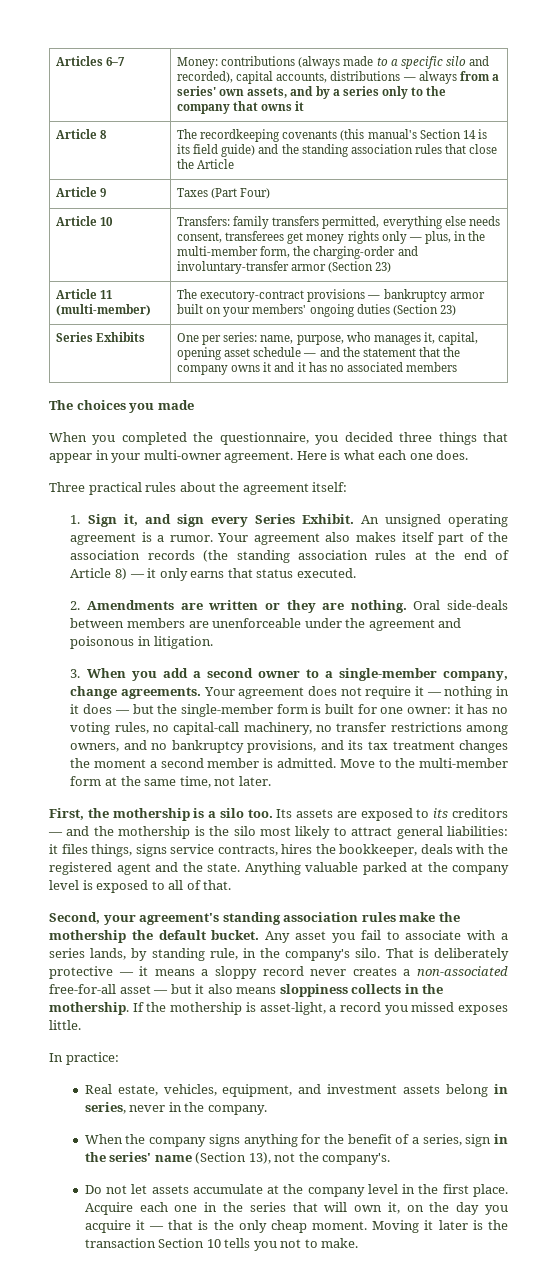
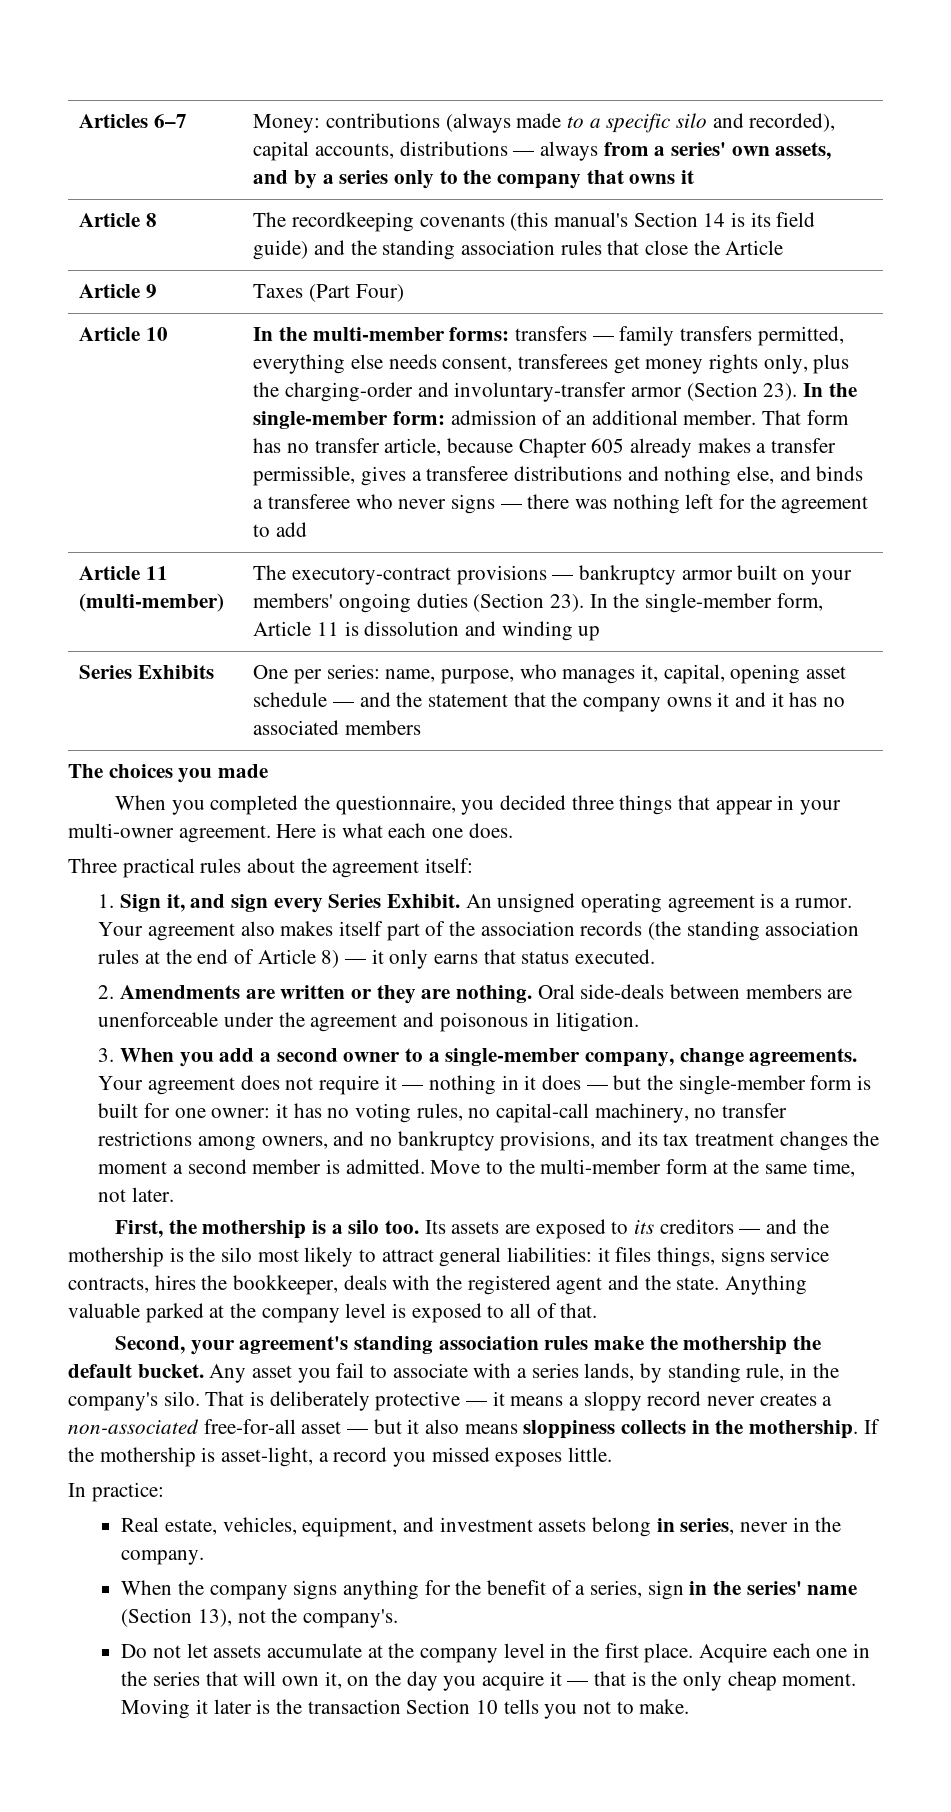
[177,216,231,226] Transfers: -> [253,326,614,341] In the multi-member forms: transfers —
[381,231,486,244] [177,246,291,258] only — plus, in the multi-member form, -> [763,354,850,374] only, plus
[375,262,392,273] 23) -> [763,383,857,401] [253,410,849,429] [253,438,837,458] [253,466,864,486] [253,494,869,514] [253,522,307,537] 23). In the single-member form: admission of an additional member. That form has no transfer article, because Chapter 605 already makes a transfer permissible, gives a transferee distributions and nothing else, and binds a transferee who never signs — there was nothing left for the agreement to add
[439,305,456,316] 23) -> [549,593,823,613] [253,621,601,641] 23). In the single-member form, Article 11 is dissolution and winding up

